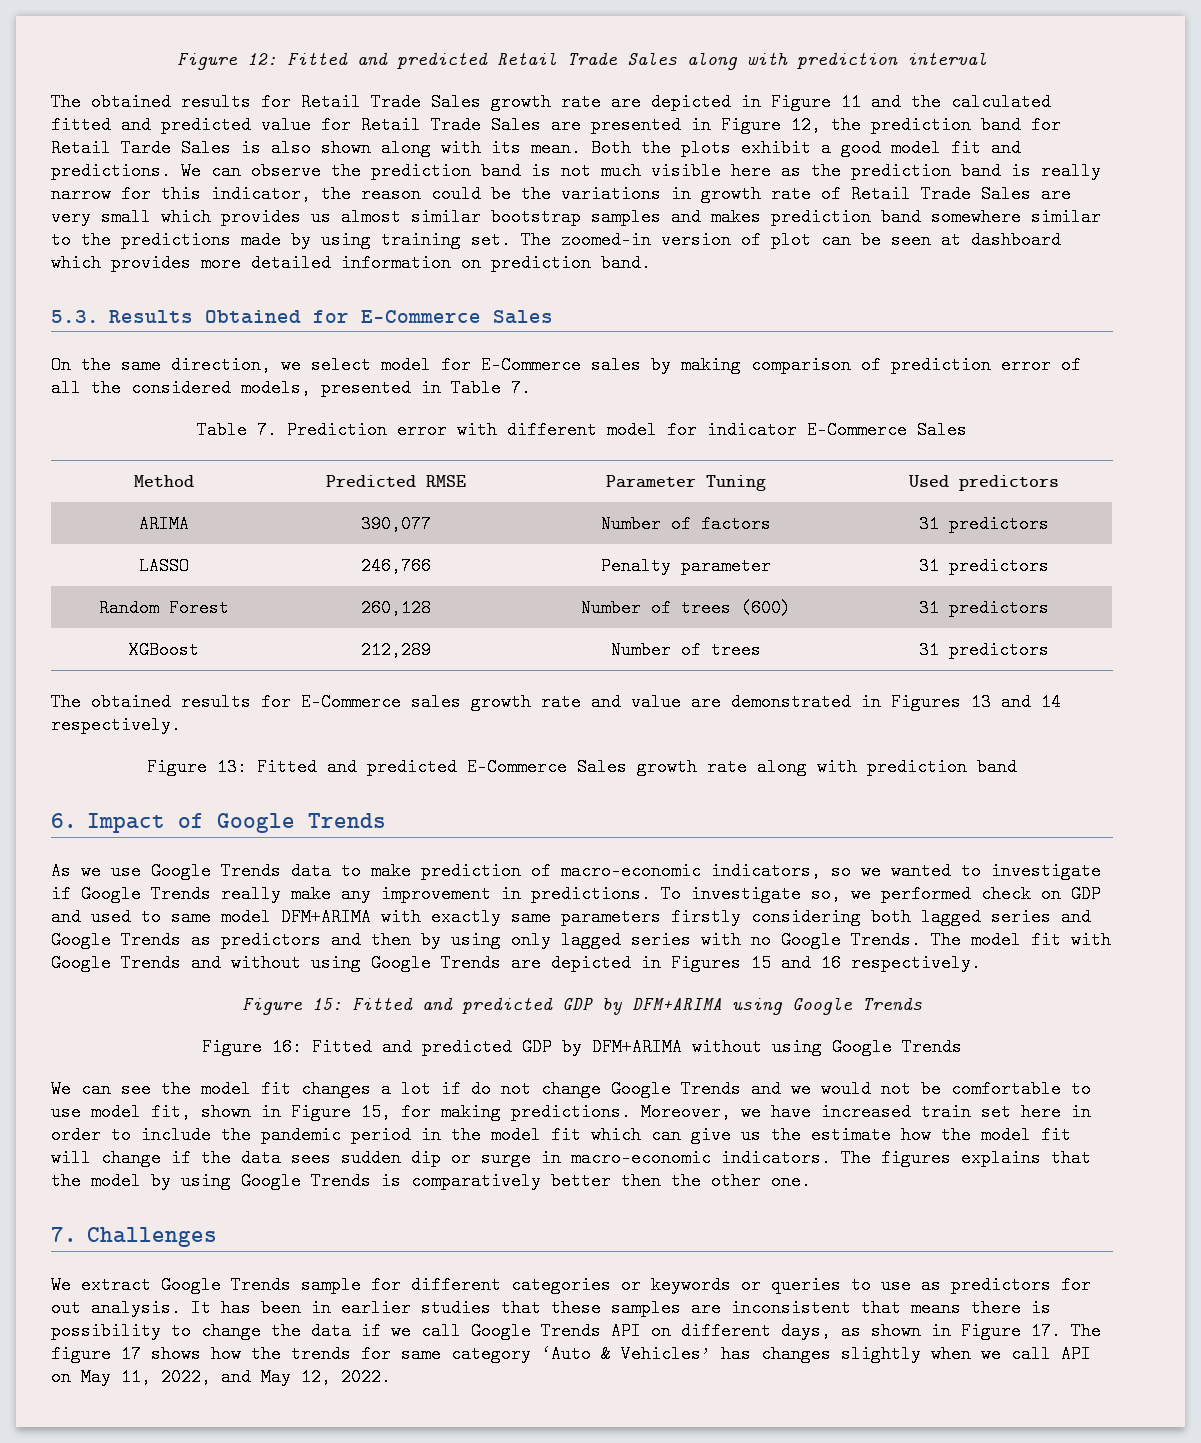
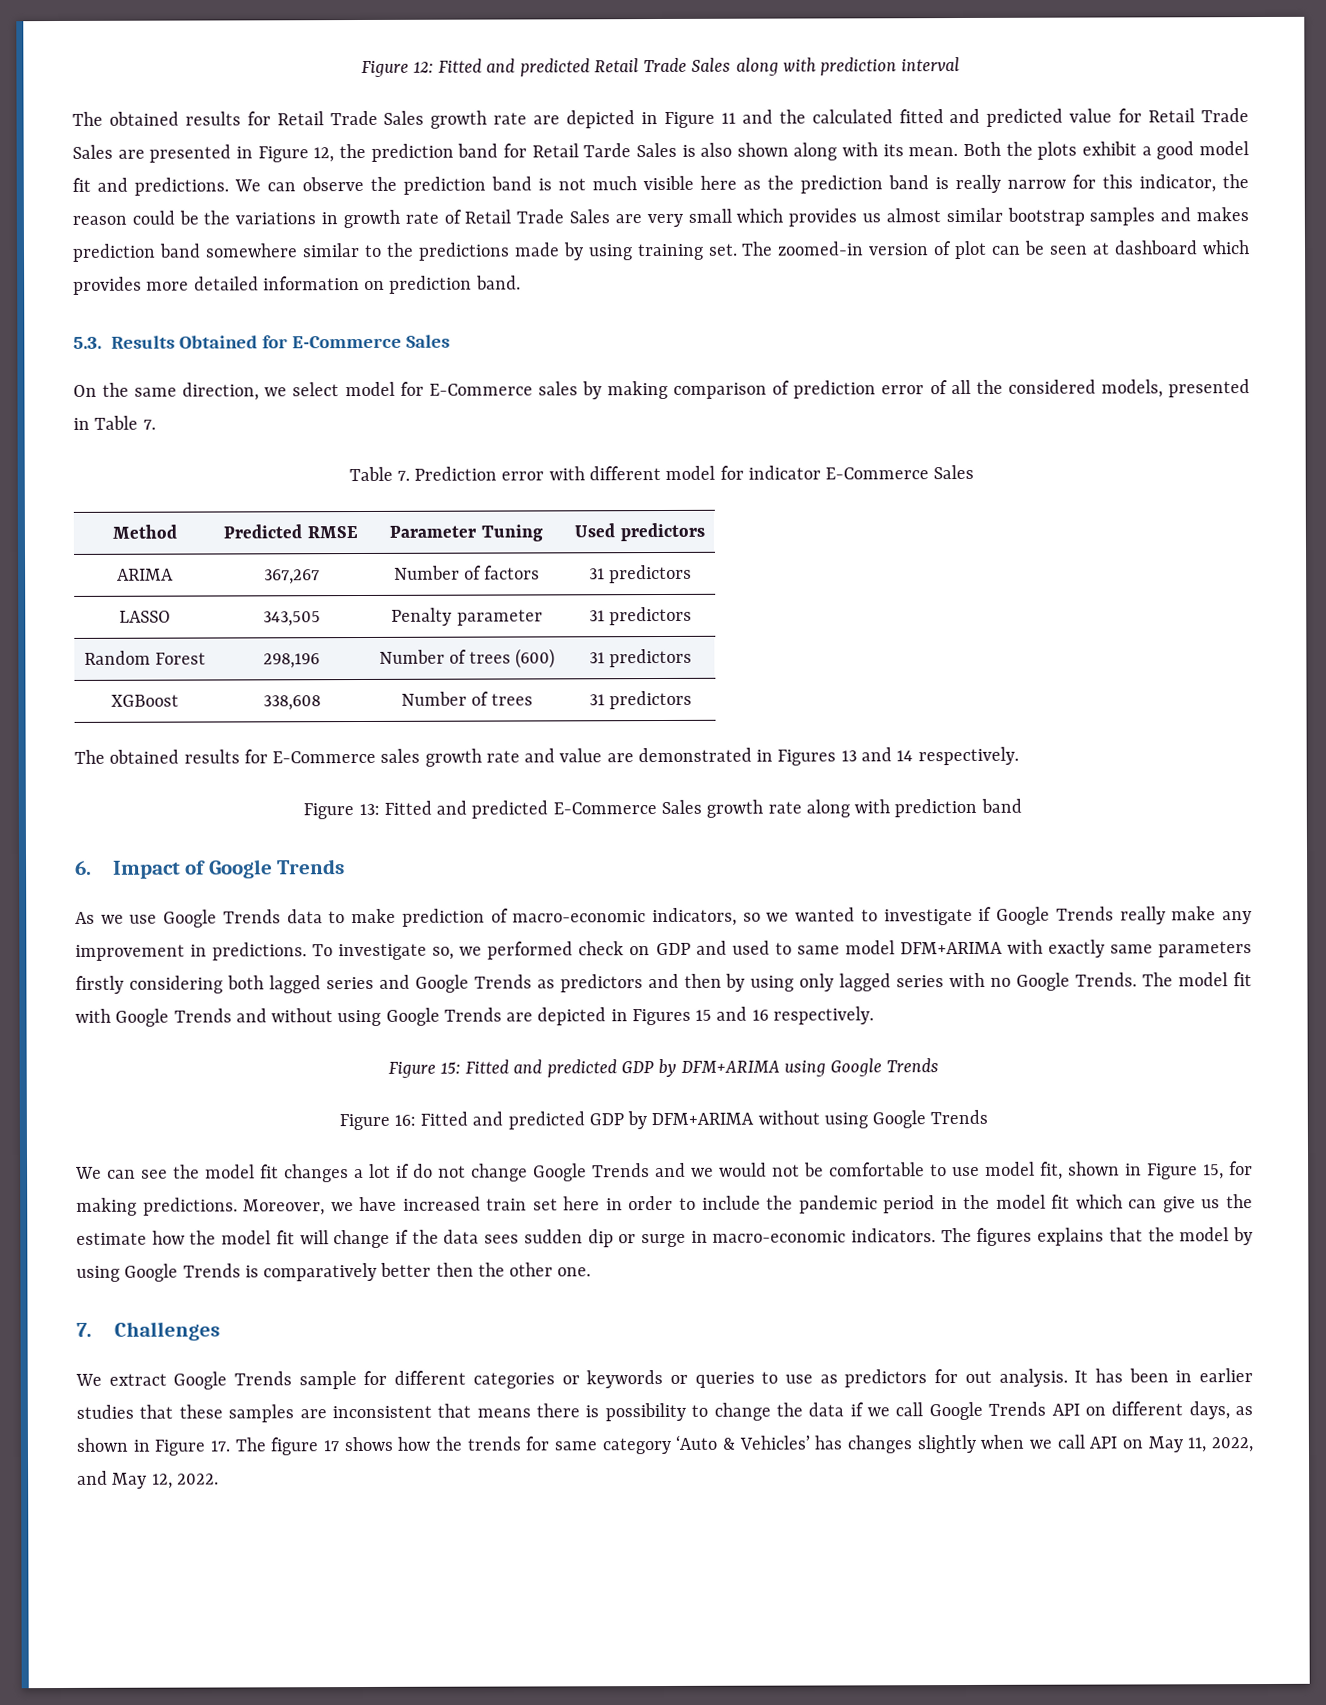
[361,515,431,533] 390,077 -> [263,569,320,585] 367,267
[361,557,431,575] 246,766 -> [262,611,321,627] 343,505
[361,599,431,617] 260,128 -> [263,653,320,669] 298,196
[361,641,431,659] 212,289 -> [262,695,321,711] 338,608

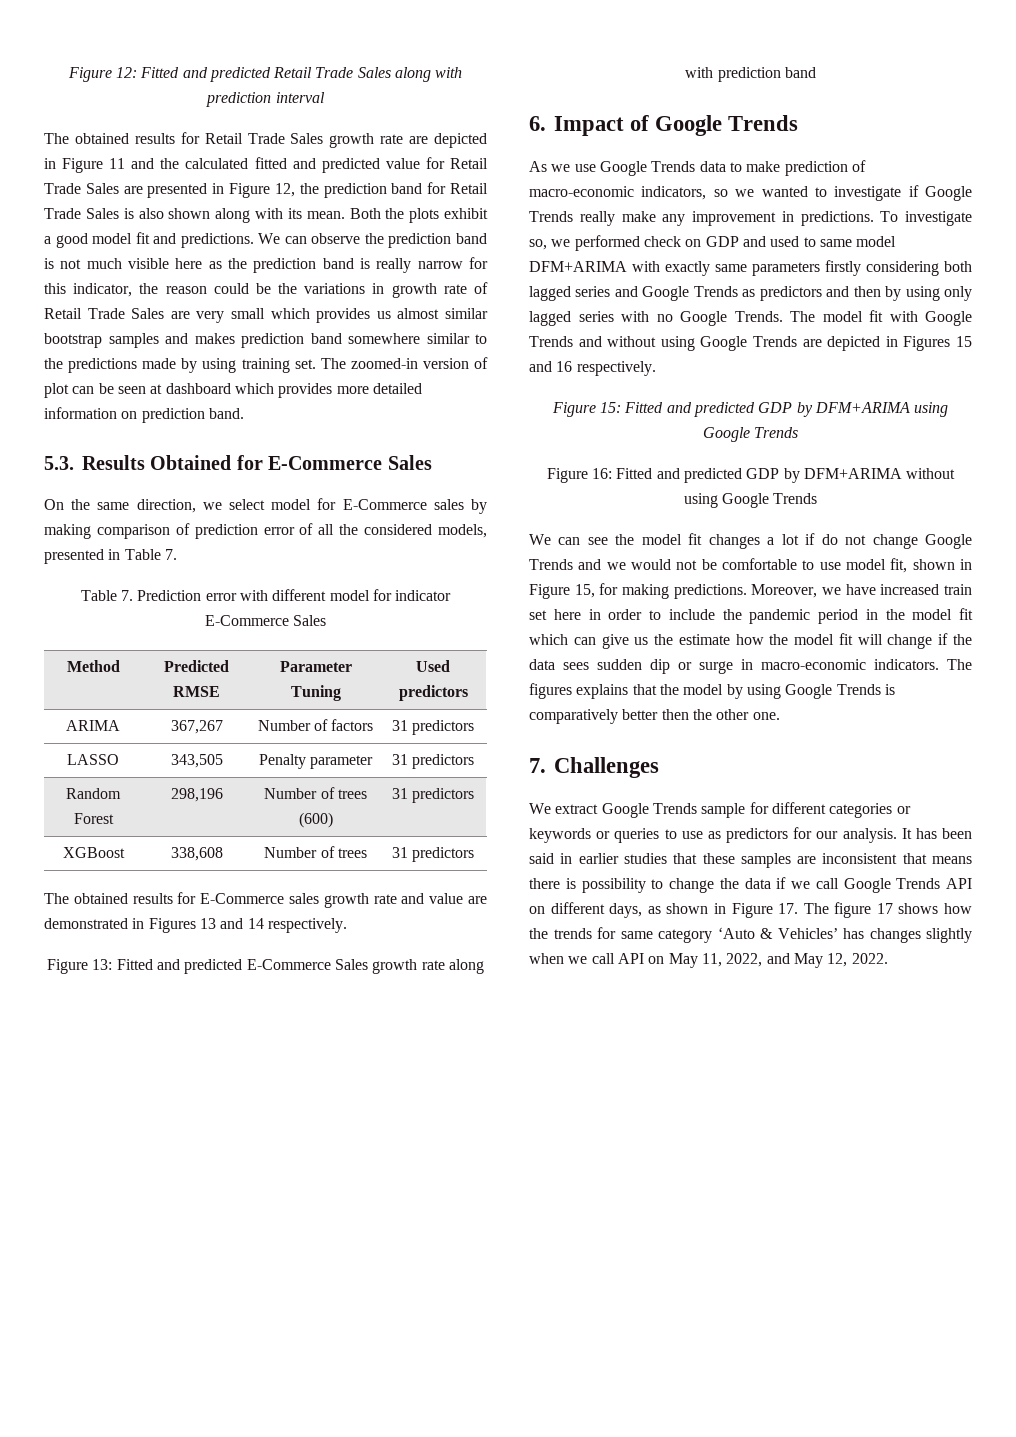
[583,143,632,158] Tarde -> [44,208,81,219] Trade
[964,1370,992,1384] out -> [816,831,839,839] our
(1169, 1375) none -> [529,853,554,864] said

